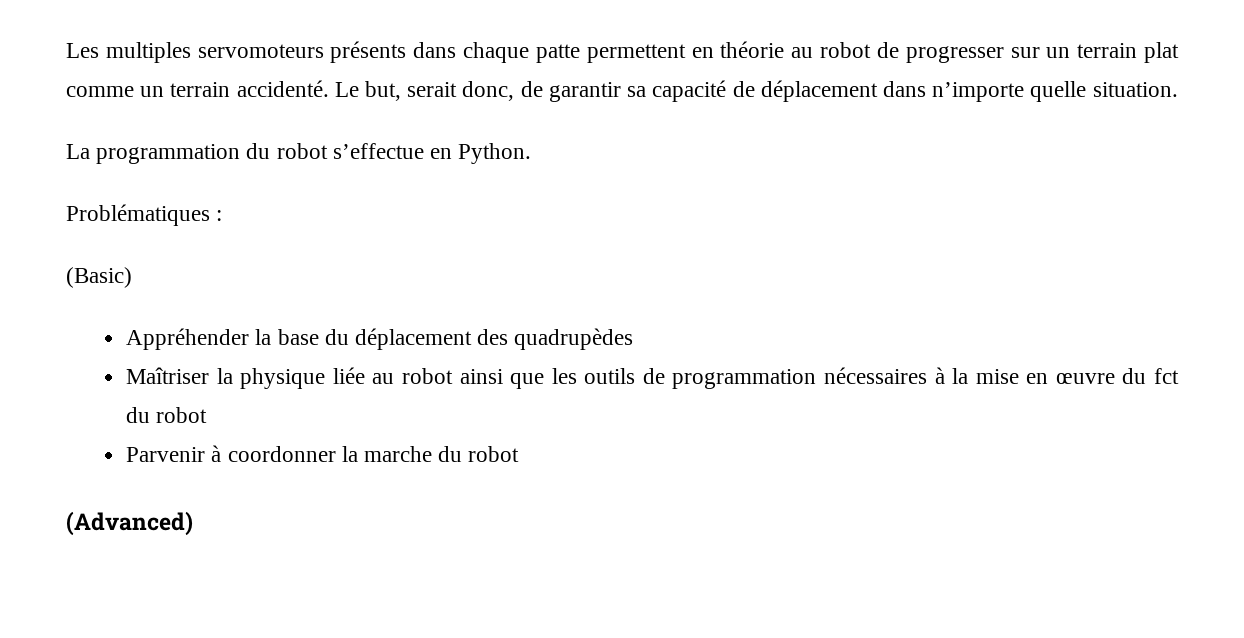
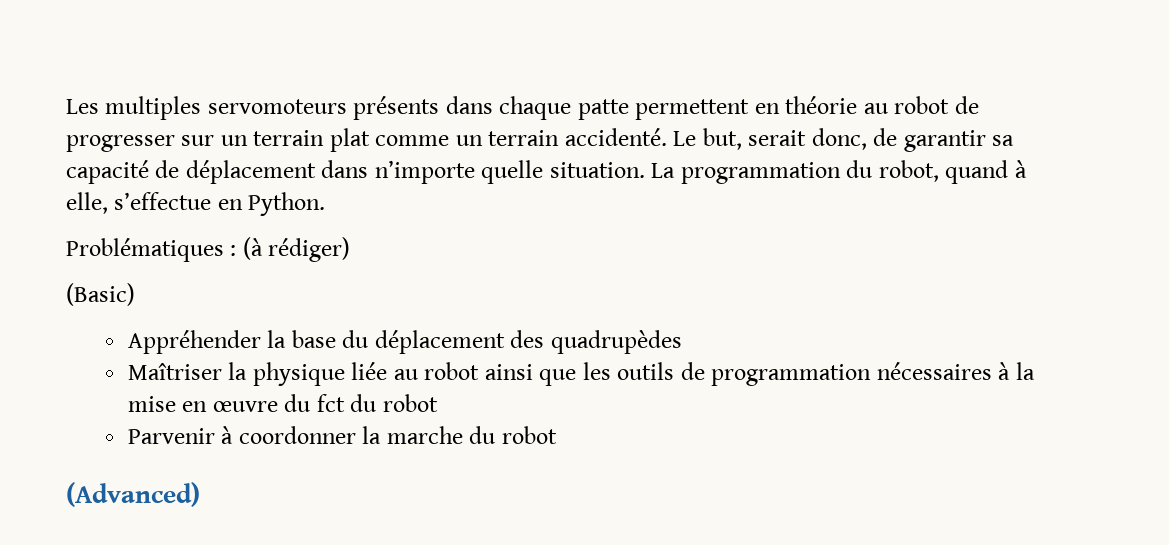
(1178, 89) // -> (645, 170) none
[276,143,328,159] robot -> [878,160,1027,184] [66,192,108,214] robot, quand à elle,
(223, 215) none -> [242,237,351,262] (à rédiger)

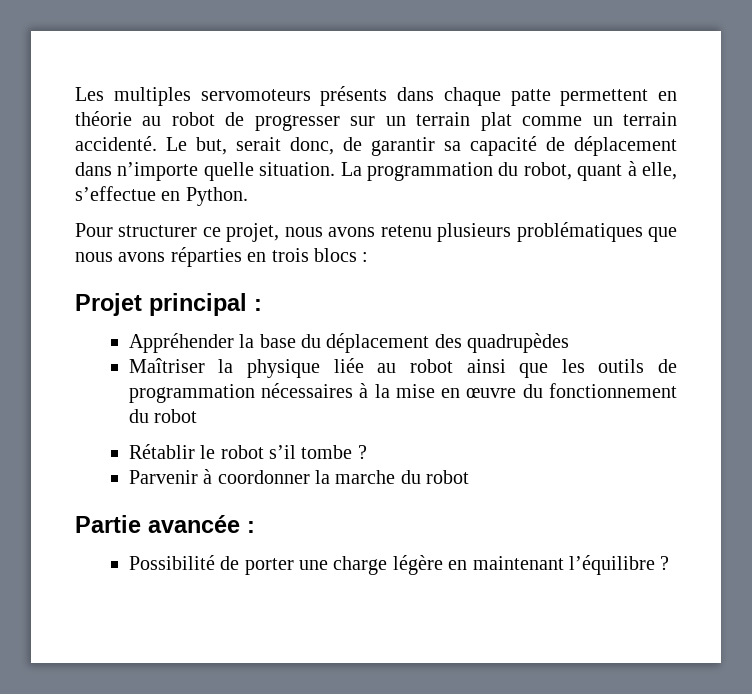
[945,160,1009,184] quand -> [577,164,623,181] quant
[66,237,351,262] [66,283,135,306] Problématiques : (à rédiger) // (Basic) -> [75,222,677,242] [75,247,369,267] [75,293,262,316] Pour structurer ce projet, nous avons retenu plusieurs problématiques que nous avons réparties en trois blocs : // Projet principal :
[316,394,438,412] fct du robot -> [548,383,677,398] [128,409,198,423] [128,444,367,459] fonctionnement du robot // Rétablir le robot s’il tombe ?
[66,482,200,507] (Advanced) -> [75,515,255,533] [128,555,670,575] Partie avancée : // Possibilité de porter une charge légère en maintenant l’équilibre ?

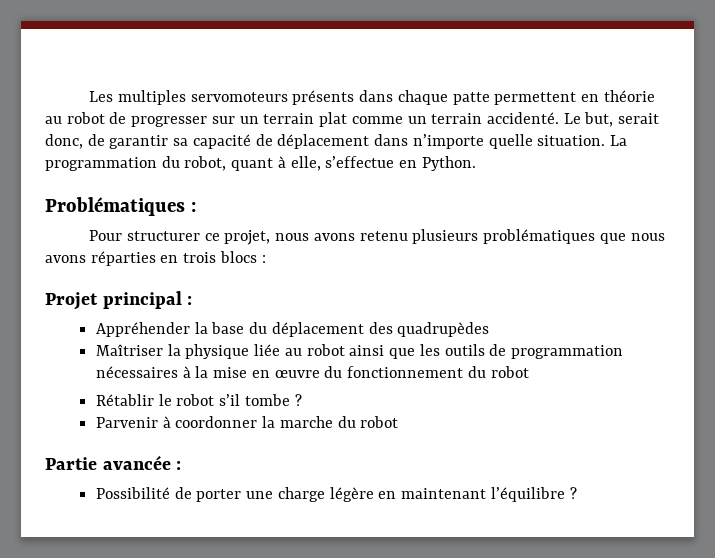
(248, 196) none -> [45,197,196,216] // Problématiques :

